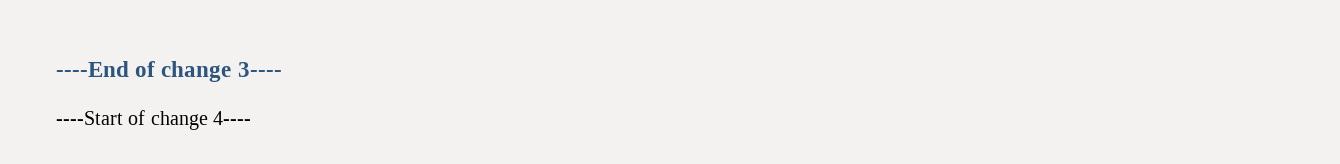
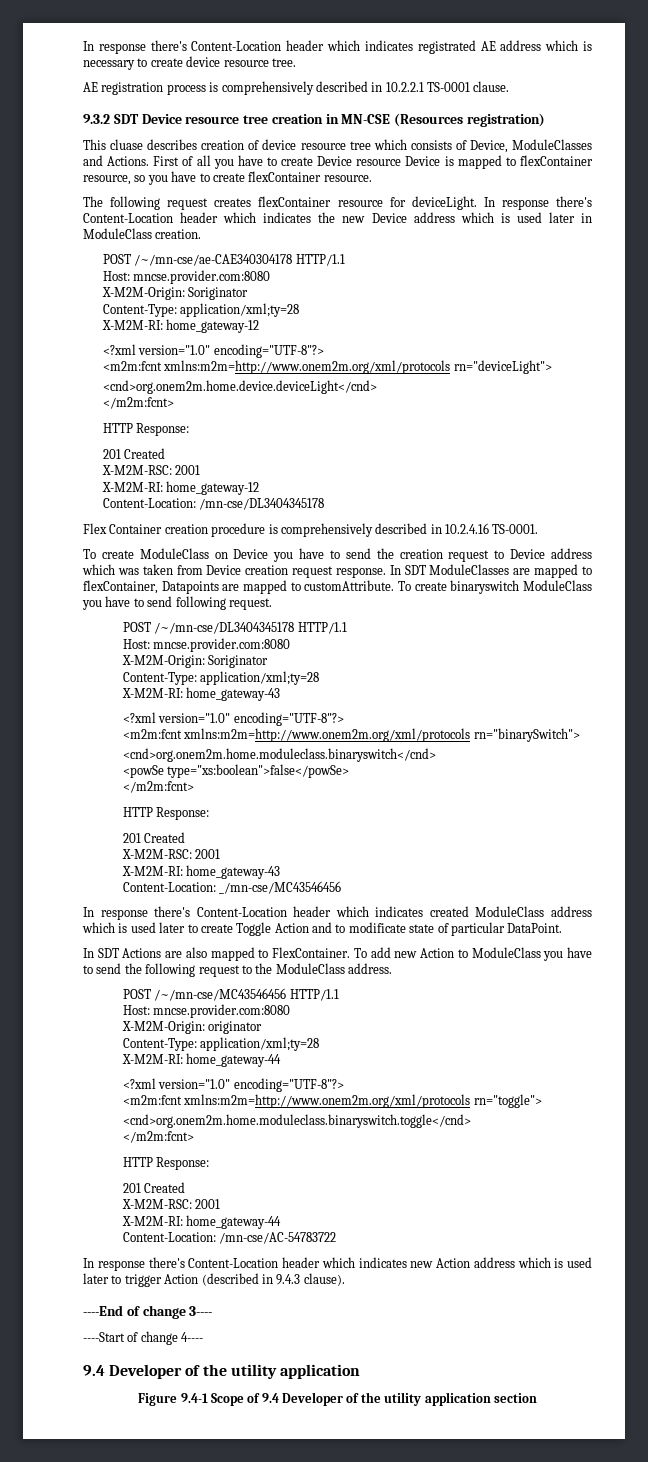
(56, 69) none -> [83,40,592,54] [83,56,296,70] [83,81,510,95] [83,113,546,127] [83,139,592,153] [83,155,593,169] [83,171,372,185] [83,196,593,210] [83,212,592,223] [83,228,202,239] [102,254,345,266] [102,270,271,284] [101,287,249,300] [102,303,300,317] [101,319,260,333] [102,344,324,358] [102,360,552,374] [102,380,377,394] [102,397,174,409] [102,423,190,436] [102,448,166,459] [101,465,201,475] [101,481,260,495] [102,498,325,510] [83,523,539,537] [83,548,592,562] [82,564,593,578] [83,580,592,594] [82,596,272,610] [122,622,347,634] [122,638,291,652] [121,655,269,668] [122,671,320,685] [121,687,281,701] [122,712,344,726] [122,728,580,742] [122,748,436,762] [122,764,350,778] [122,781,194,793] [122,807,210,820] [122,832,186,843] [121,849,221,859] [121,865,281,879] [122,881,342,894] [83,906,592,920] [82,922,563,936] [83,947,593,961] [83,963,392,977] [122,988,339,1001] [122,1004,291,1018] [121,1021,263,1034] [122,1037,320,1051] [121,1053,282,1067] [122,1078,344,1092] [122,1094,542,1108] [122,1114,471,1128] [122,1131,194,1143] [122,1157,210,1170] [122,1182,186,1193] [121,1199,221,1209] [121,1215,282,1229] [122,1232,337,1244] [83,1257,592,1271] [83,1273,345,1287] In response there's Content-Location header which indicates registrated AE address which is necessary to create device resource tree. // AE registration process is comprehensively described in 10.2.2.1 TS-0001 clause. // 9.3.2 SDT Device resource tree creation in MN-CSE (Resources registration) // This cluase describes creation of device resource tree which consists of Device, ModuleClasses and Actions. First of all you have to create Device resource Device is mapped to flexContainer resource, so you have to create flexContainer resource. // The following request creates flexContainer resource for deviceLight. In response there's Content-Location header which indicates the new Device address which is used later in ModuleClass creation. // POST /~/mn-cse/ae-CAE340304178 HTTP/1.1 // Host: mncse.provider.com:8080 // X-M2M-Origin: Soriginator // Content-Type: application/xml;ty=28 // X-M2M-RI: home_gateway-12 // <?xml version="1.0" encoding="UTF-8"?> // <m2m:fcnt xmlns:m2m=http://www.onem2m.org/xml/protocols rn="deviceLight"> // <cnd>org.onem2m.home.device.deviceLight</cnd> // </m2m:fcnt> // HTTP Response: // 201 Created // X-M2M-RSC: 2001 // X-M2M-RI: home_gateway-12 // Content-Location: /mn-cse/DL3404345178 // Flex Container creation procedure is comprehensively described in 10.2.4.16 TS-0001. // To create ModuleClass on Device you have to send the creation request to Device address which was taken from Device creation request response. In SDT ModuleClasses are mapped to flexContainer, Datapoints are mapped to customAttribute. To create binaryswitch ModuleClass you have to send following request. // POST /~/mn-cse/DL3404345178 HTTP/1.1 // Host: mncse.provider.com:8080 // X-M2M-Origin: Soriginator // Content-Type: application/xml;ty=28 // X-M2M-RI: home_gateway-43 // <?xml version="1.0" encoding="UTF-8"?> // <m2m:fcnt xmlns:m2m=http://www.onem2m.org/xml/protocols rn="binarySwitch"> // <cnd>org.onem2m.home.moduleclass.binaryswitch</cnd> // <powSe type="xs:boolean">false</powSe> // </m2m:fcnt> // HTTP Response: // 201 Created // X-M2M-RSC: 2001 // X-M2M-RI: home_gateway-43 // Content-Location: _/mn-cse/MC43546456 // In response there's Content-Location header which indicates created ModuleClass address which is used later to create Toggle Action and to modificate state of particular DataPoint. // In SDT Actions are also mapped to FlexContainer. To add new Action to ModuleClass you have to send the following request to the ModuleClass address. // POST /~/mn-cse/MC43546456 HTTP/1.1 // Host: mncse.provider.com:8080 // X-M2M-Origin: originator // Content-Type: application/xml;ty=28 // X-M2M-RI: home_gateway-44 // <?xml version="1.0" encoding="UTF-8"?> // <m2m:fcnt xmlns:m2m=http://www.onem2m.org/xml/protocols rn="toggle"> // <cnd>org.onem2m.home.moduleclass.binaryswitch.toggle</cnd> // </m2m:fcnt> // HTTP Response: // 201 Created // X-M2M-RSC: 2001 // X-M2M-RI: home_gateway-44 // Content-Location: /mn-cse/AC-54783722 // In response there's Content-Location header which indicates new Action address which is used later to trigger Action (described in 9.4.3 clause). //
(252, 118) none -> [83,1364,360,1379] [138,1392,537,1406] // 9.4 Developer of the utility application // Figure 9.4-1 Scope of 9.4 Developer of the utility application section

